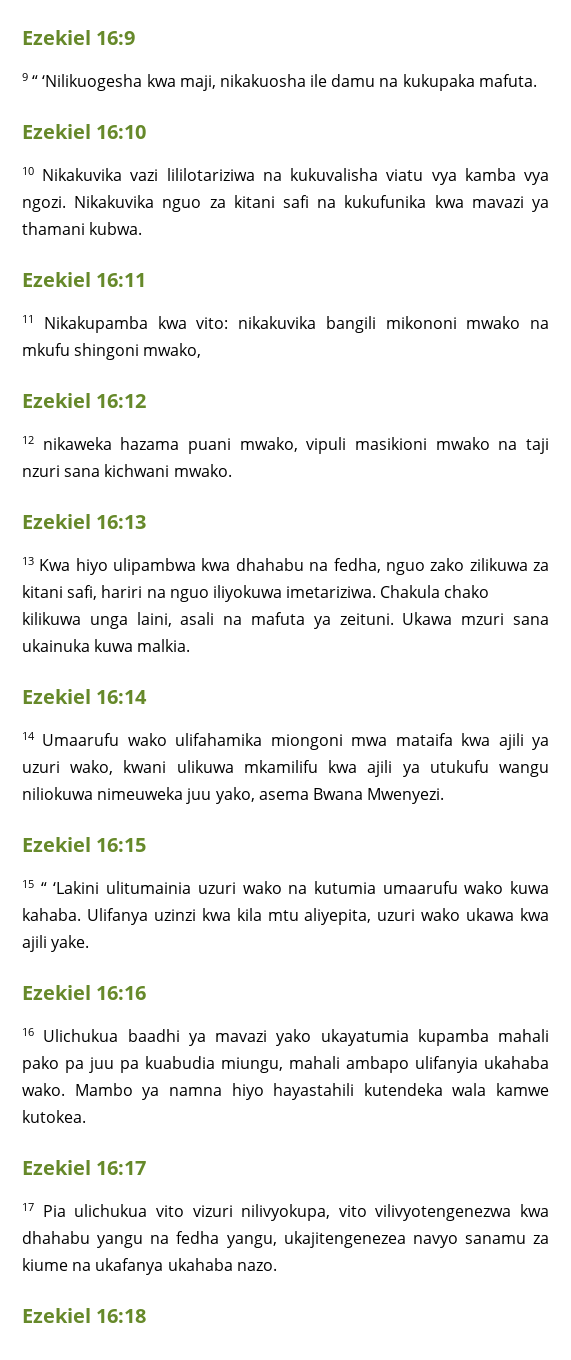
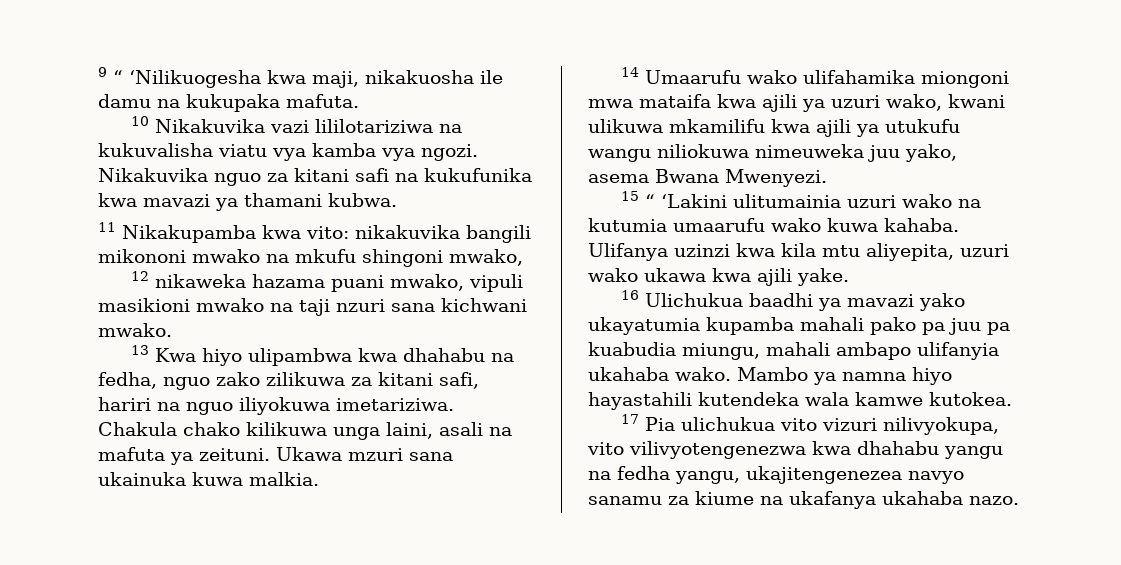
[22,30,136,45] Ezekiel 16:9 // -> (98, 72) none
[22,124,147,139] // Ezekiel 16:10 -> (359, 101) none
[22,272,147,287] // Ezekiel 16:11 -> (397, 200) none
[22,393,147,408] // Ezekiel 16:12 -> (523, 257) none
[22,514,147,529] // Ezekiel 16:13 -> (172, 330) none
[22,689,148,704] // Ezekiel 16:14 -> (319, 479) none
[22,837,147,852] // Ezekiel 16:15 -> (827, 178) none
[22,985,147,1000] // Ezekiel 16:16 -> (849, 277) none
[22,1160,147,1175] // Ezekiel 16:17 -> (1012, 399) none
[22,1308,147,1323] // Ezekiel 16:18 -> (1019, 500) none

